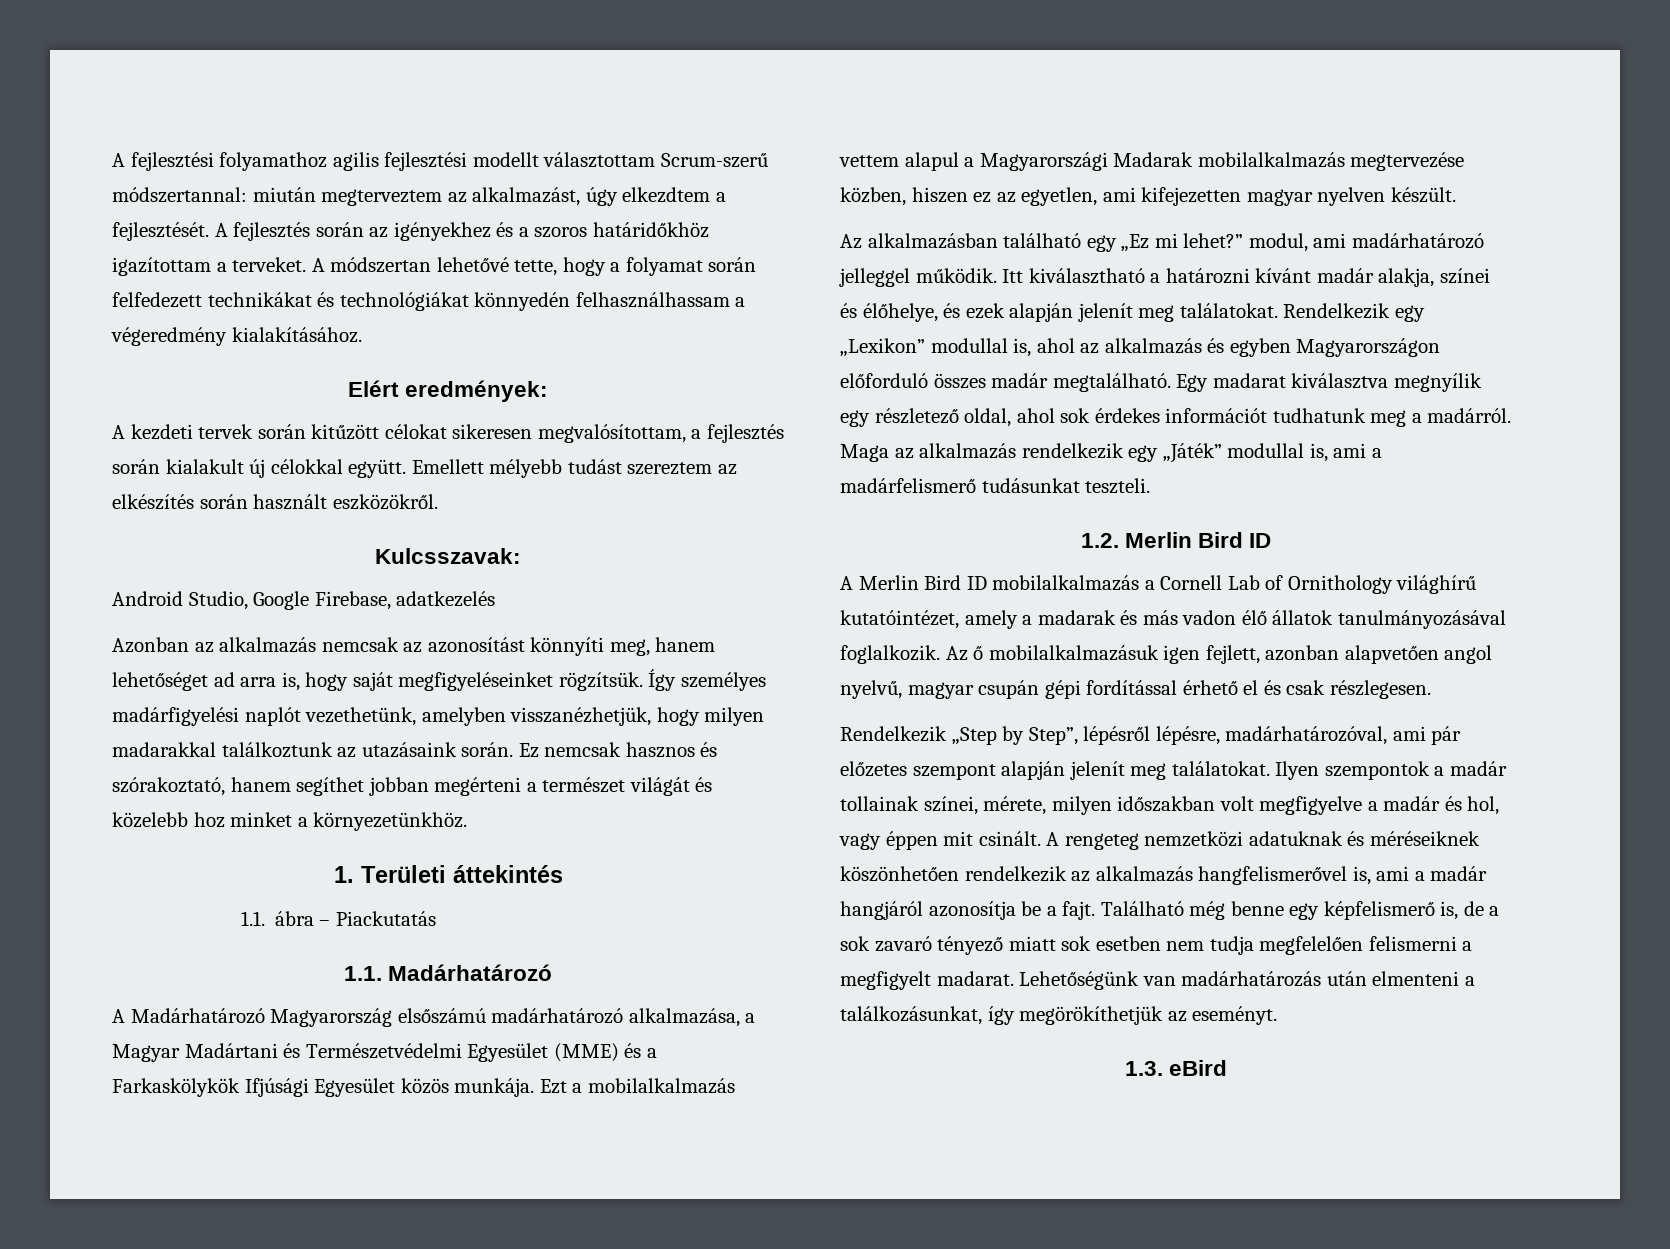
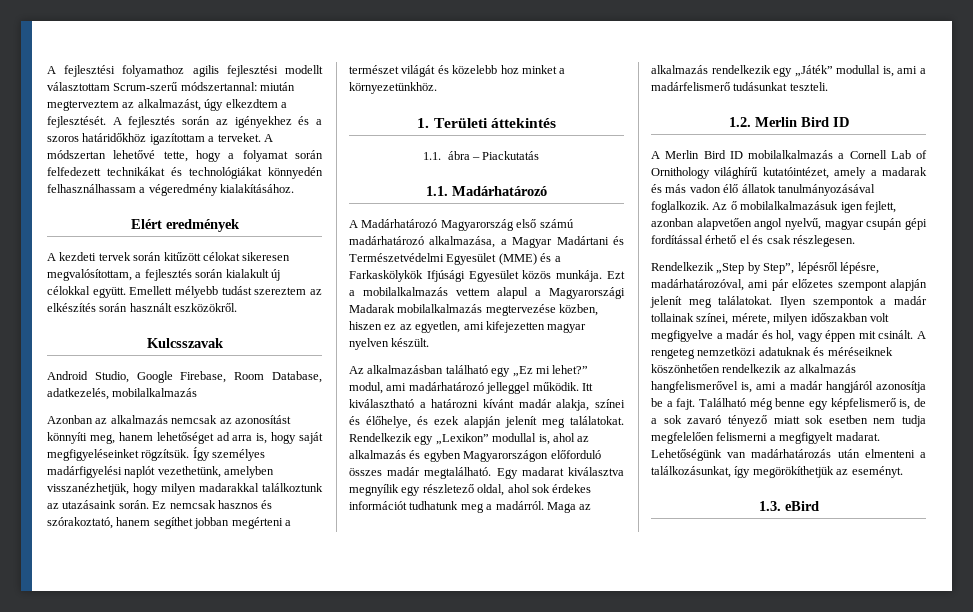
[405,380,549,402] eredmények: -> [165,219,240,232] eredmények
[375,548,521,564] Kulcsszavak: -> [146,338,224,348] Kulcsszavak
[396,591,496,607] adatkezelés -> [234,371,322,383] [47,388,198,400] Room Database, adatkezelés, mobilalkalmazás
[397,1008,486,1024] elsőszámú -> [516,219,574,228] első számú

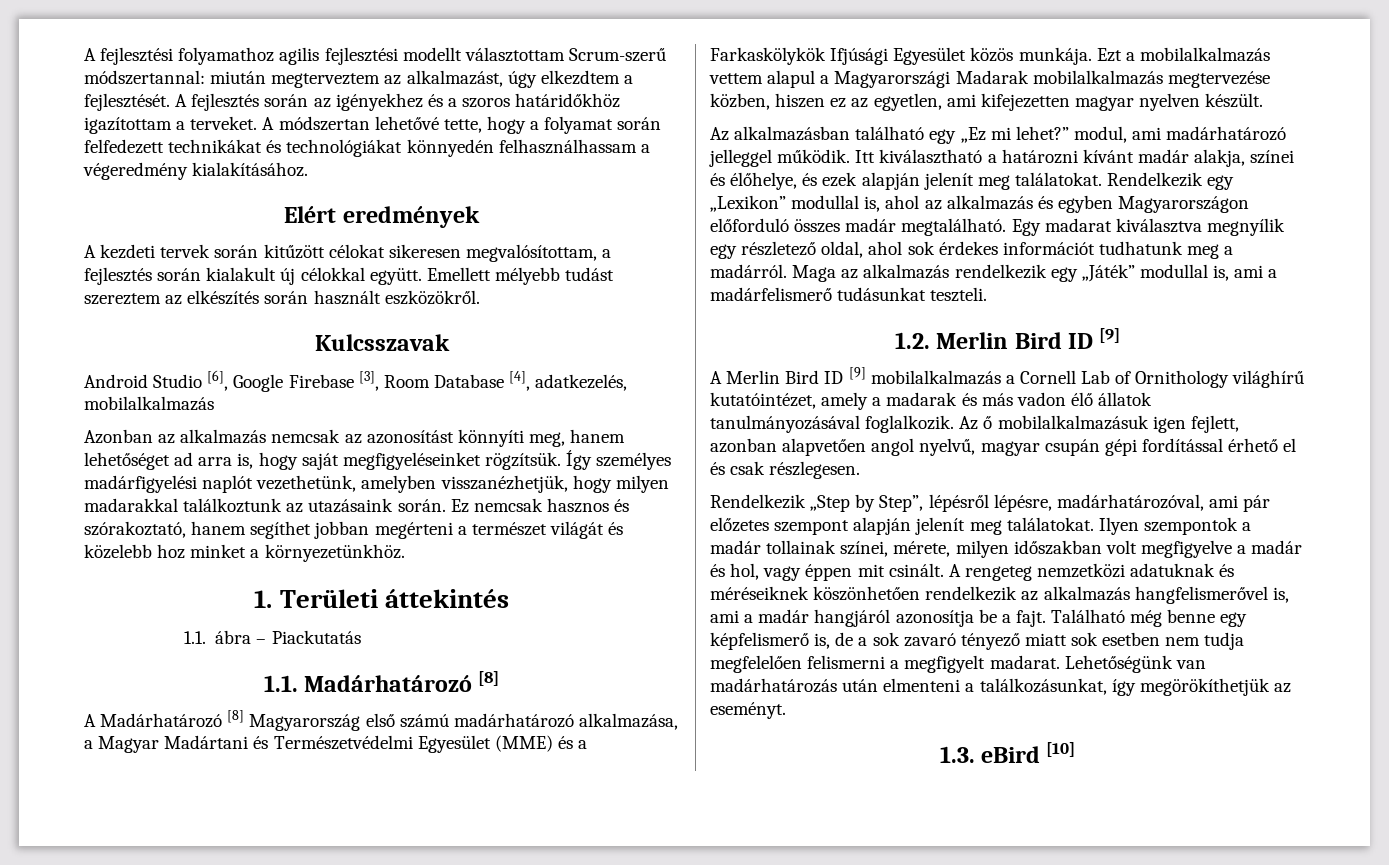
[94,371,322,383] Studio, Google Firebase, Room Database, -> [153,370,531,392] Studio [6], Google Firebase [3], Room Database [4],
(547, 191) none -> [478,671,500,686] [8]
(438, 223) none -> [227,710,245,723] [8]
(849, 122) none -> [1099,328,1121,343] [9]
(743, 155) none -> [848,367,866,380] [9]
(819, 506) none -> [1046,742,1076,757] [10]

